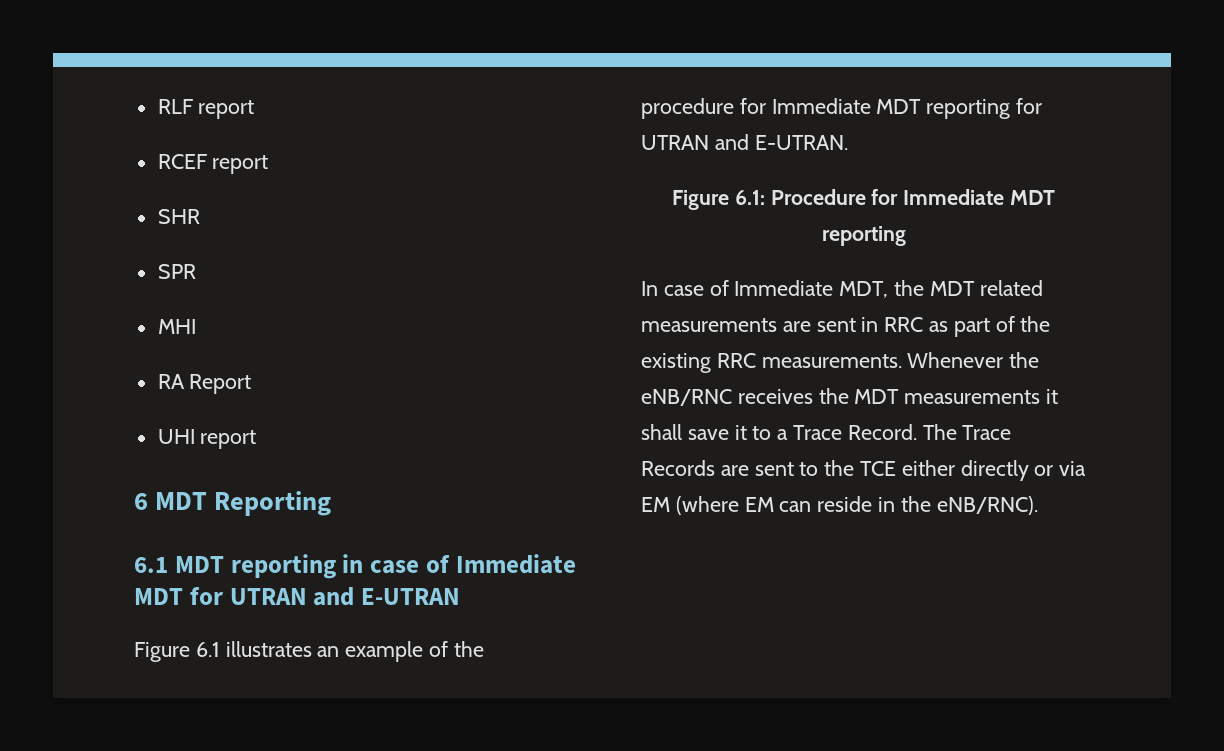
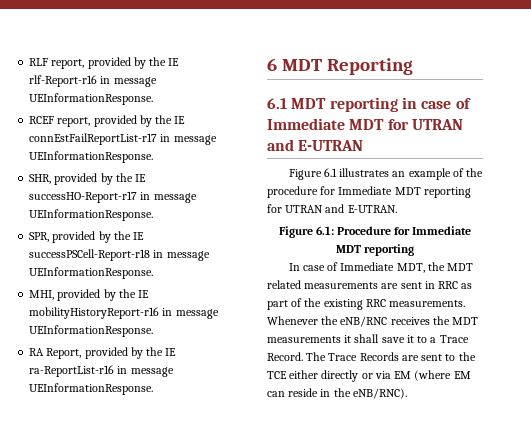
[198,100,255,119] [157,154,269,174] [157,209,200,224] [157,264,196,279] [157,319,196,334] [157,374,252,394] [157,429,257,449] report // RCEF report // SHR // SPR // MHI // RA Report // UHI report -> [51,57,180,69] [29,75,157,87] [29,93,154,105] [29,115,186,127] [29,133,217,145] [29,151,154,163] [29,173,147,185] [29,191,197,203] [29,209,154,221] [29,231,145,243] [29,249,210,261] [29,267,154,279] [29,289,150,301] [29,307,219,319] [29,325,154,337] [29,347,177,359] [29,365,174,377] [29,383,154,395] report, provided by the IE rlf-Report-r16 in message UEInformationResponse. // RCEF report, provided by the IE connEstFailReportList-r17 in message UEInformationResponse. // SHR, provided by the IE successHO-Report-r17 in message UEInformationResponse. // SPR, provided by the IE successPSCell-Report-r18 in message UEInformationResponse. // MHI, provided by the IE mobilityHistoryReport-r16 in message UEInformationResponse. // RA Report, provided by the IE ra-ReportList-r16 in message UEInformationResponse.

